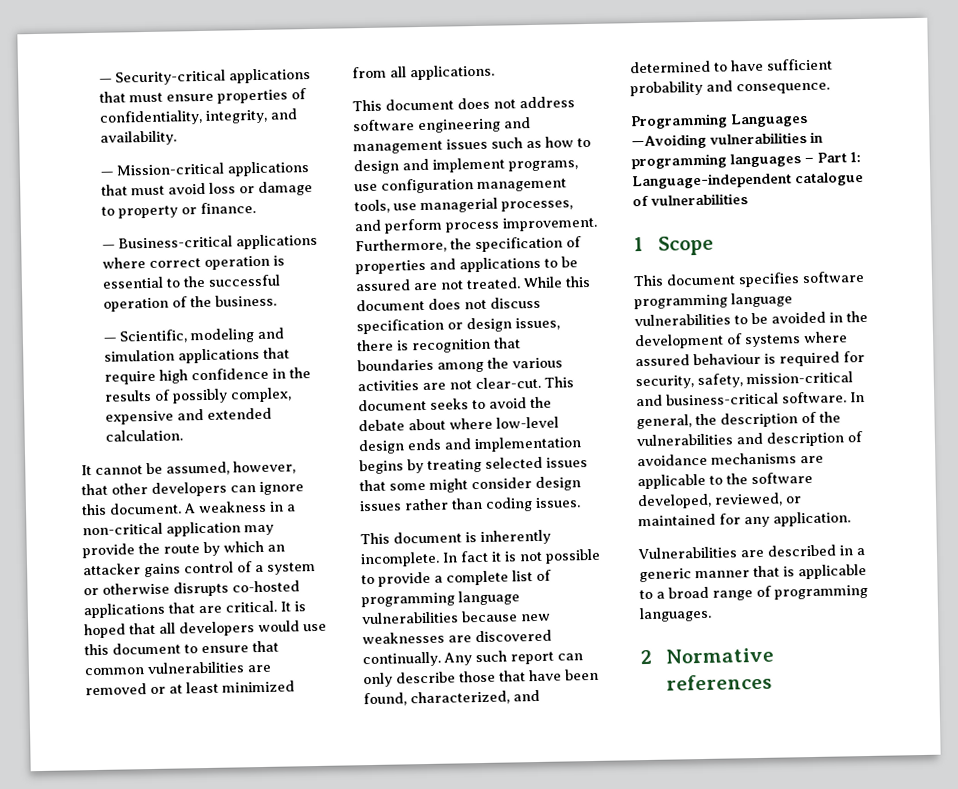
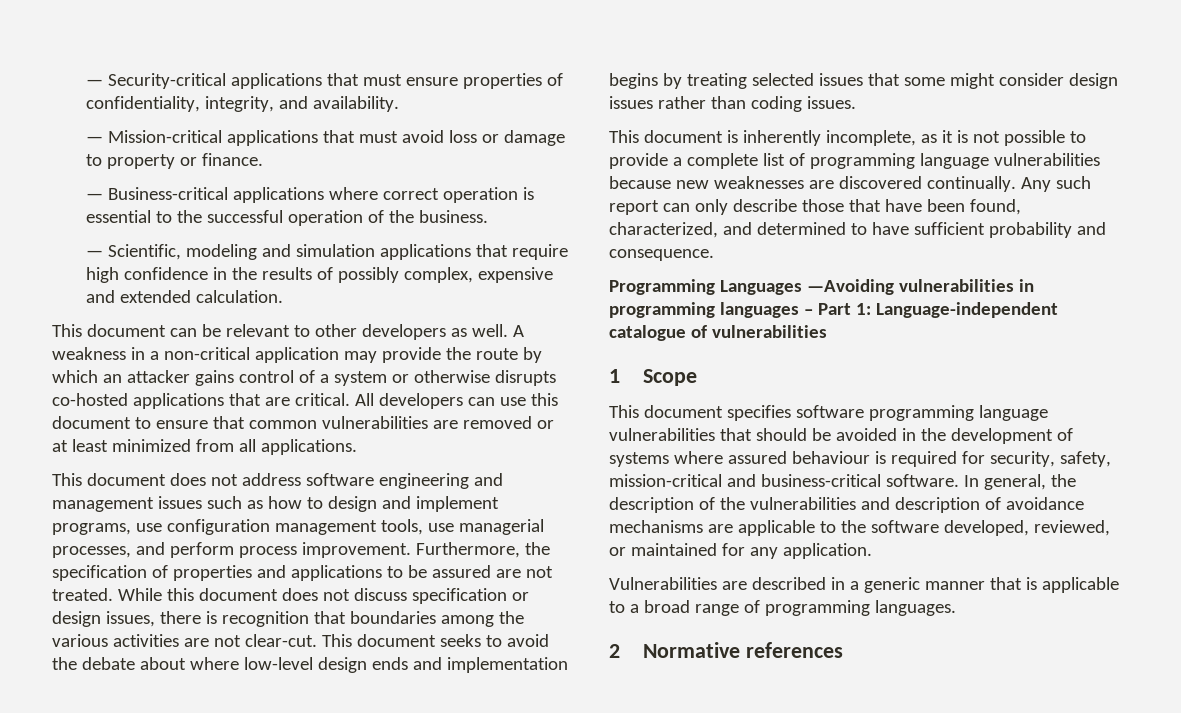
[81,460,296,476] [81,481,304,497] [81,502,182,516] It cannot be assumed, however, that other developers can ignore this document. -> [52,324,508,340] This document can be relevant to other developers as well.
[280,601,306,612] [84,620,300,639] It is hoped that all developers would -> [354,393,495,409] All developers can
[360,550,489,568] incomplete. In fact -> [825,130,937,146] incomplete, as
[734,315,748,325] to -> [719,428,807,441] that should

